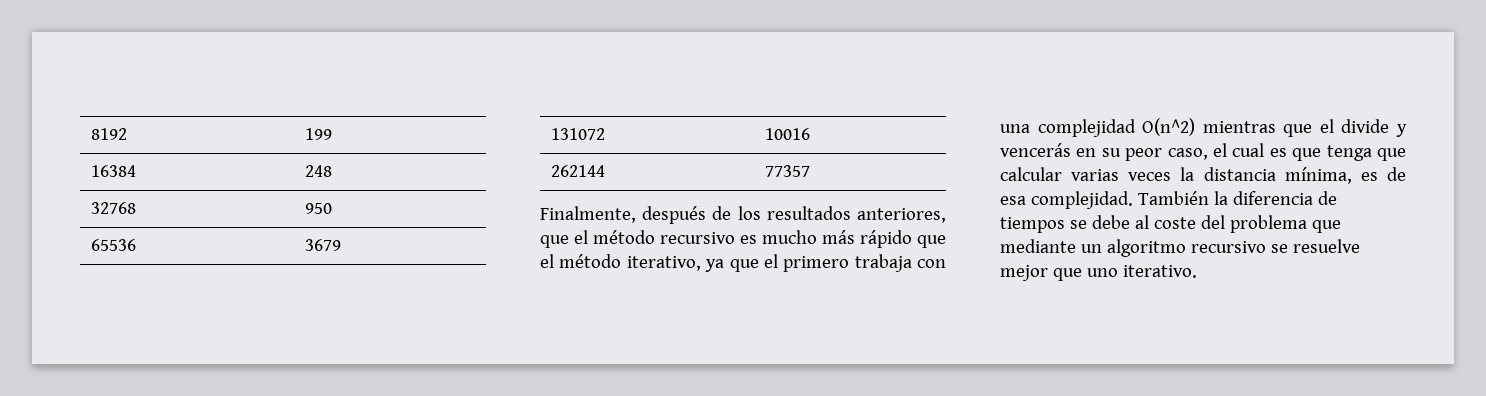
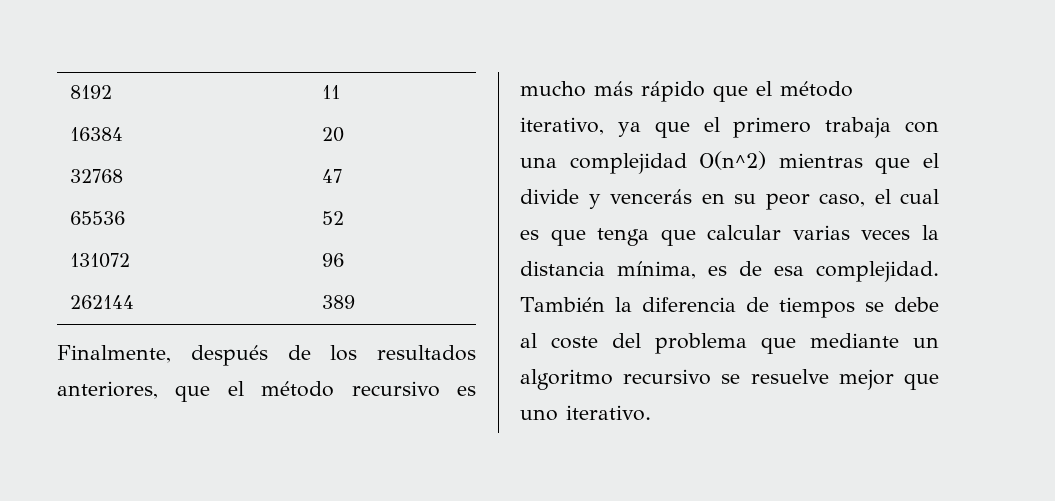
[305,128,333,140] 199 -> [321,85,340,99] 11
[305,165,333,177] 248 -> [321,127,344,142] 20
[305,203,333,214] 950 -> [321,169,342,183] 47
[305,239,342,251] 3679 -> [321,211,344,225] 52
[765,128,811,140] 10016 -> [321,253,344,267] 96
[765,165,811,177] 77357 -> [321,295,355,309] 389

